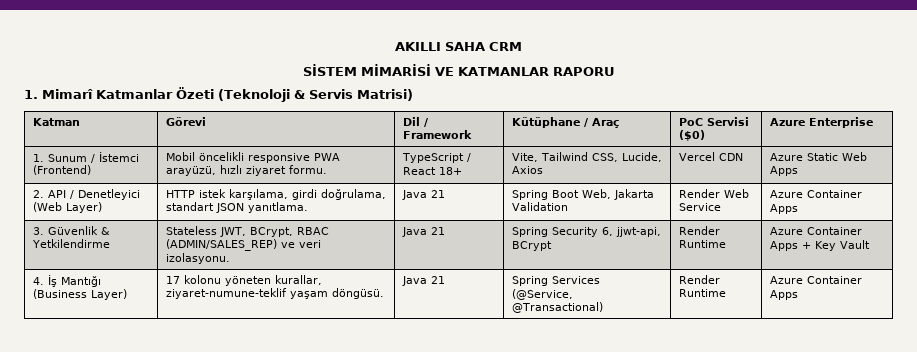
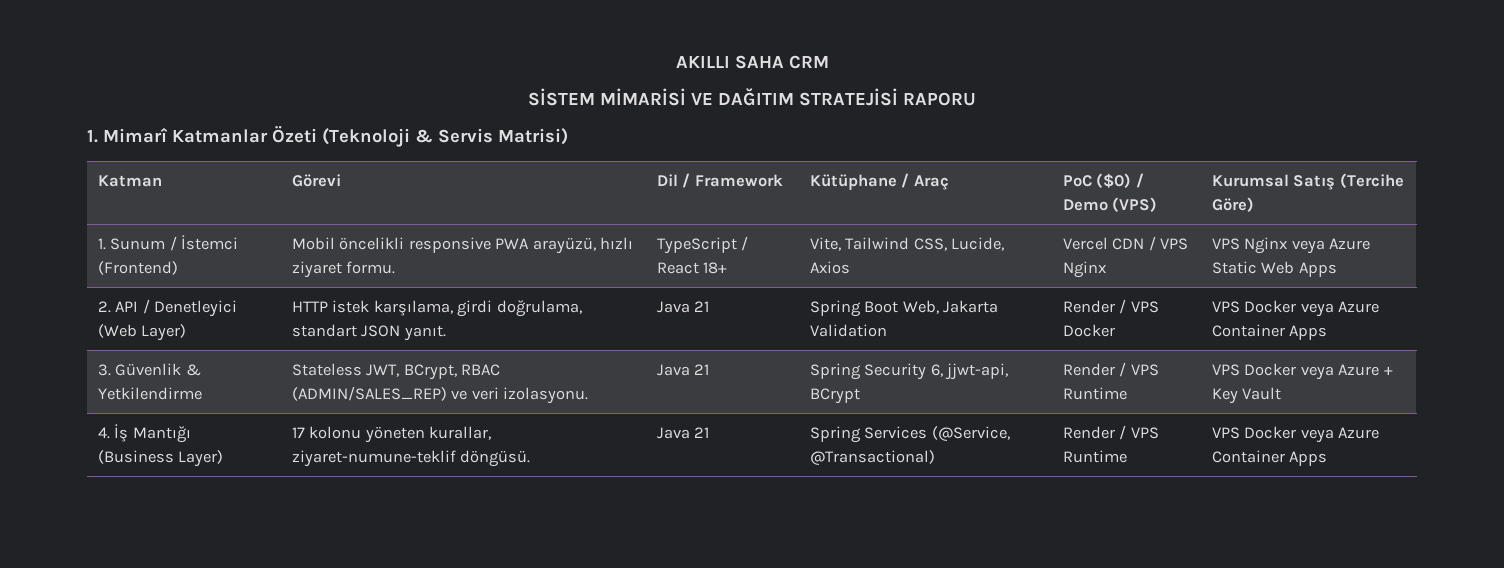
[457,67,549,76] KATMANLAR -> [717,88,898,106] DAĞITIM STRATEJİSİ
[706,117,749,126] Servisi -> (1093, 181) none
[769,117,873,128] | Azure Enterprise -> [1135,173,1144,188] [1063,197,1158,212] [1212,173,1404,190] [1212,197,1255,212] / Demo (VPS) | Kurumsal Satış (Tercihe Göre)
(743, 157) | -> [1148,236,1189,251] [1063,261,1107,278] [1212,237,1325,254] / VPS Nginx | VPS Nginx veya
[247,202,308,213] yanıtlama. -> [403,325,446,341] yanıt.
[723,189,749,198] [678,203,721,211] Web Service | -> [1119,299,1159,314] [1063,324,1116,337] [1212,300,1334,317] / VPS Docker | VPS Docker veya
[678,240,726,248] [769,227,862,235] [769,241,798,251] Runtime | Azure Container Apps -> [1119,362,1159,377] [1063,387,1128,400] [1212,363,1380,380] / VPS Runtime | VPS Docker veya Azure
[289,291,328,299] yaşam -> (457, 458) none
[678,289,726,297] Runtime | -> [1119,425,1159,440] [1063,450,1128,463] [1212,426,1334,443] / VPS Runtime | VPS Docker veya

